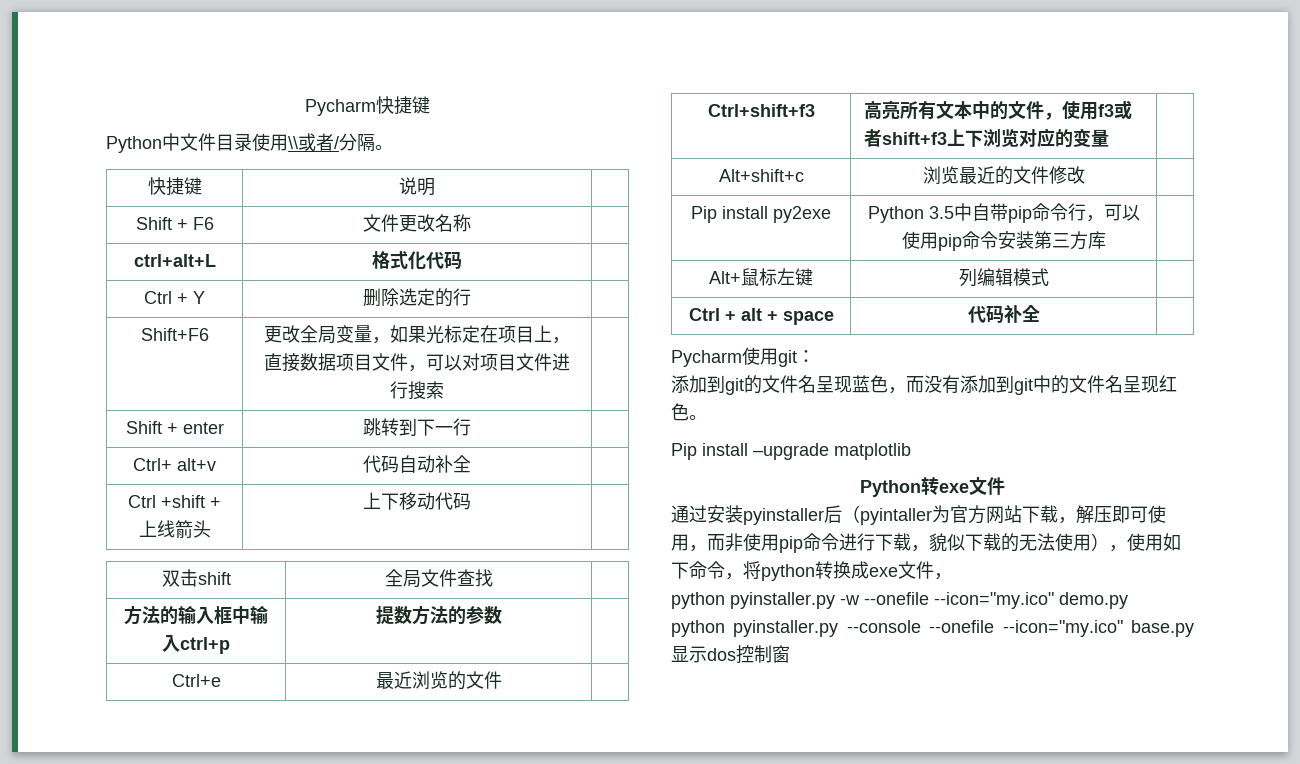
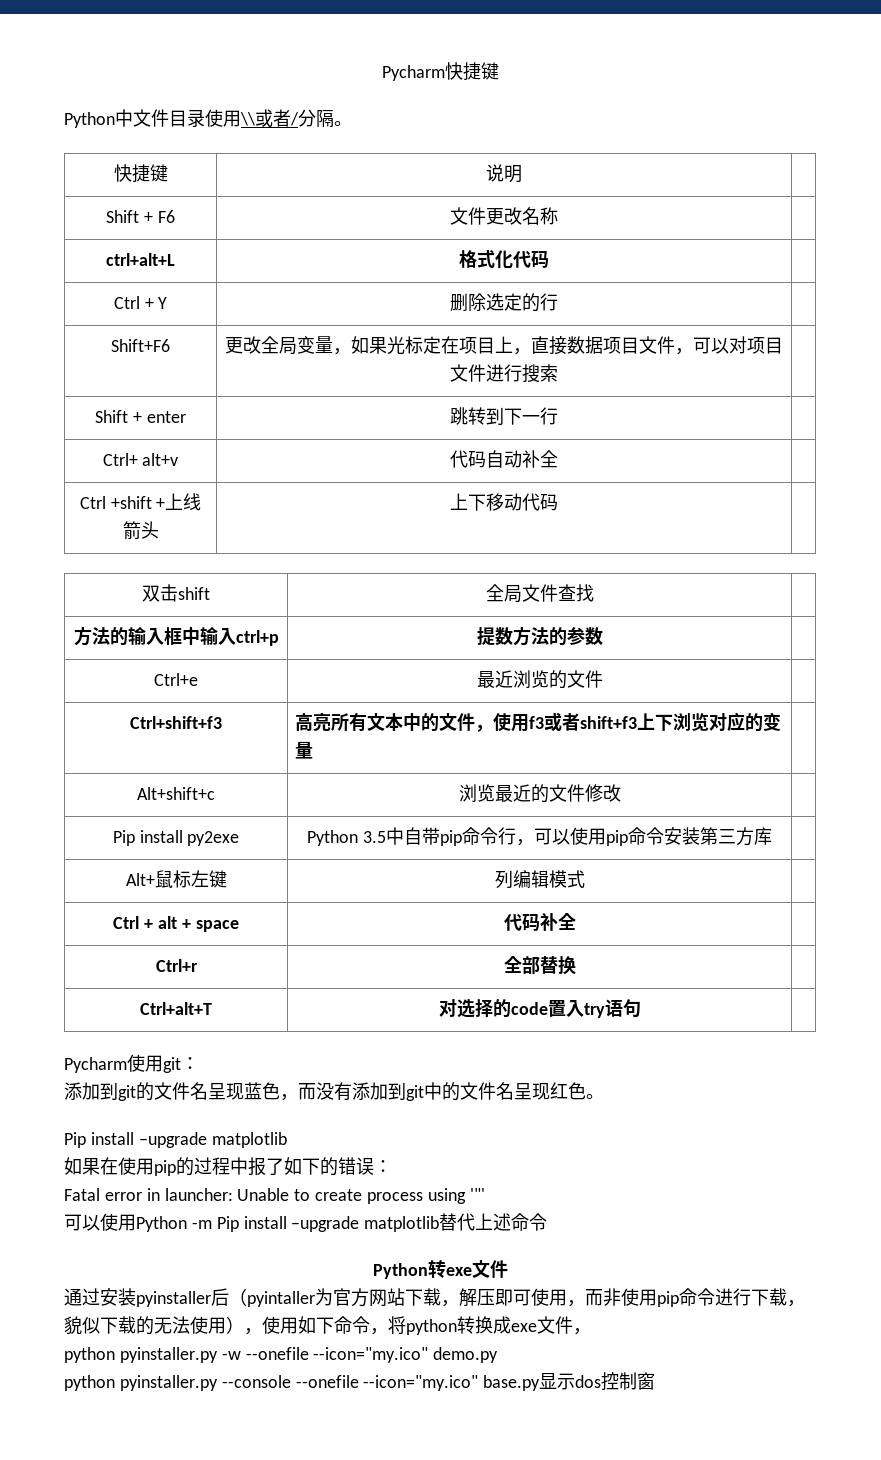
(1040, 313) none -> [155,959,198,972] [503,956,576,975] [140,1002,212,1015] [438,999,641,1018] // Ctrl+r | 全部替换 | // Ctrl+alt+T | 对选择的code置入try语句 |
(911, 451) none -> [64,1157,392,1176] [64,1188,485,1204] [64,1213,548,1232] // 如果在使用pip的过程中报了如下的错误： // Fatal error in launcher: Unable to create process using '"' // 可以使用Python -m Pip install –upgrade matplotlib替代上述命令

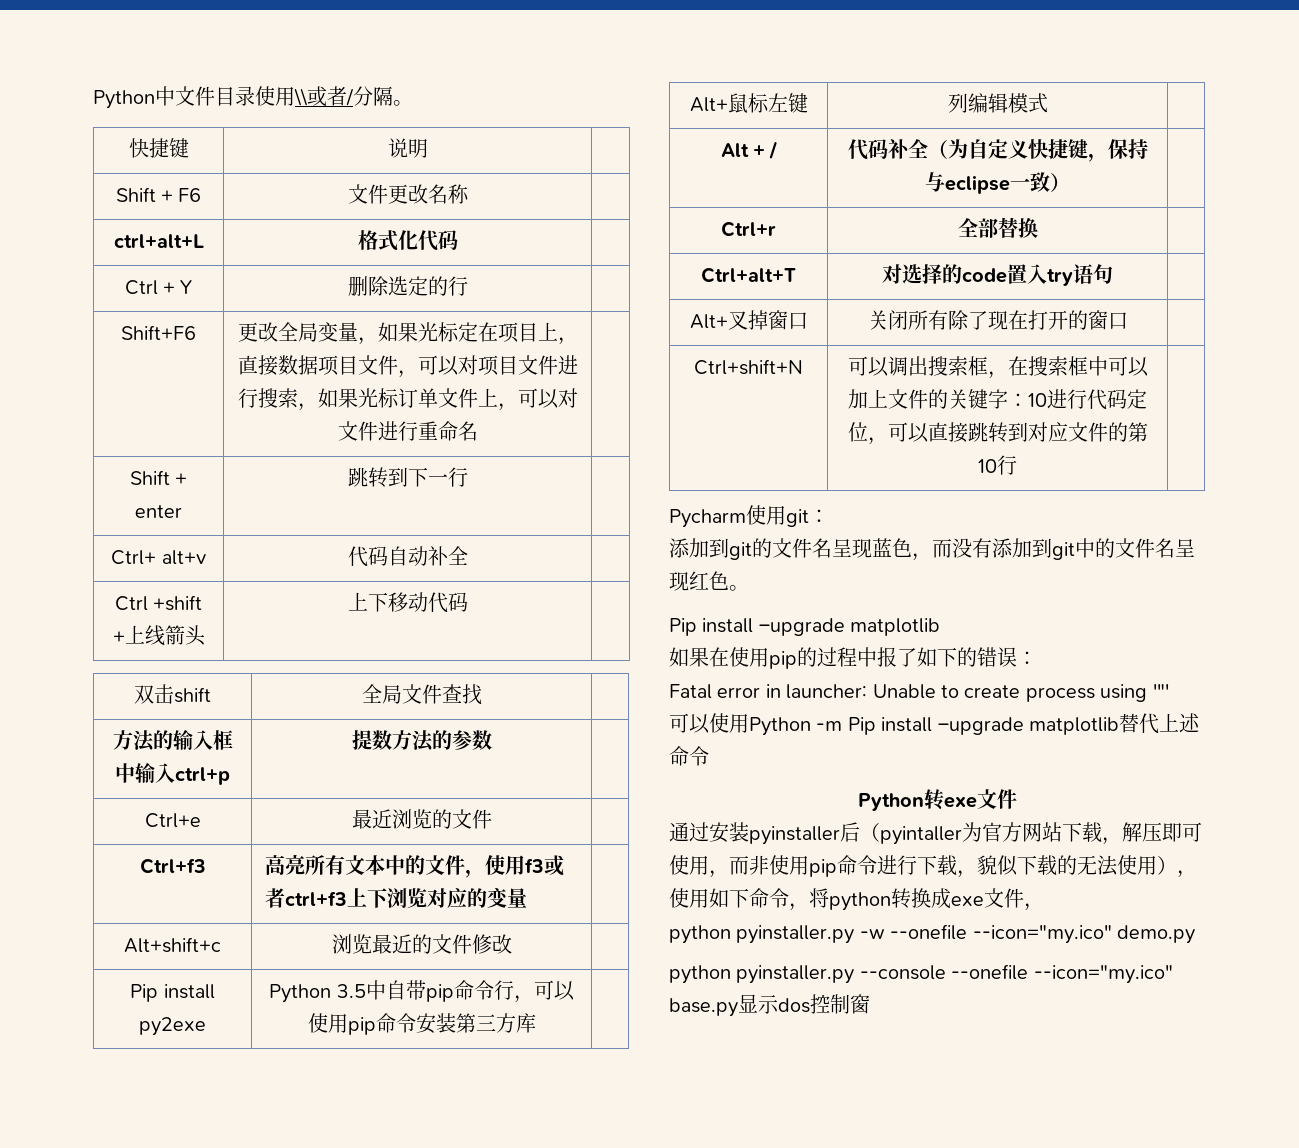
[382,62,499,81] Pycharm快捷键 // -> (93, 99) none
(558, 373) none -> [297,388,578,411] [337,421,478,441] ，如果光标订单文件上，可以对文件进行重命名
[130,716,222,729] Ctrl+shift+f3 -> [139,858,206,874] Ctrl+f3
[579,716,637,729] shift+f3 -> [284,891,347,906] ctrl+f3
[113,916,239,932] [503,913,576,931] Ctrl + alt + space | 代码补全 -> [720,141,779,160] [847,139,1148,162] [925,172,1070,194] Alt + / | 代码补全（为自定义快捷键，保持与eclipse一致）
(641, 1008) none -> [689,310,808,330] [867,310,1128,330] [694,359,803,375] [847,356,1149,379] [848,389,1147,410] [847,422,1148,445] [978,455,1017,475] // Alt+叉掉窗口 | 关闭所有除了现在打开的窗口 | // Ctrl+shift+N | 可以调出搜索框，在搜索框中可以加上文件的关键字：10进行代码定位，可以直接跳转到对应文件的第10行 |

